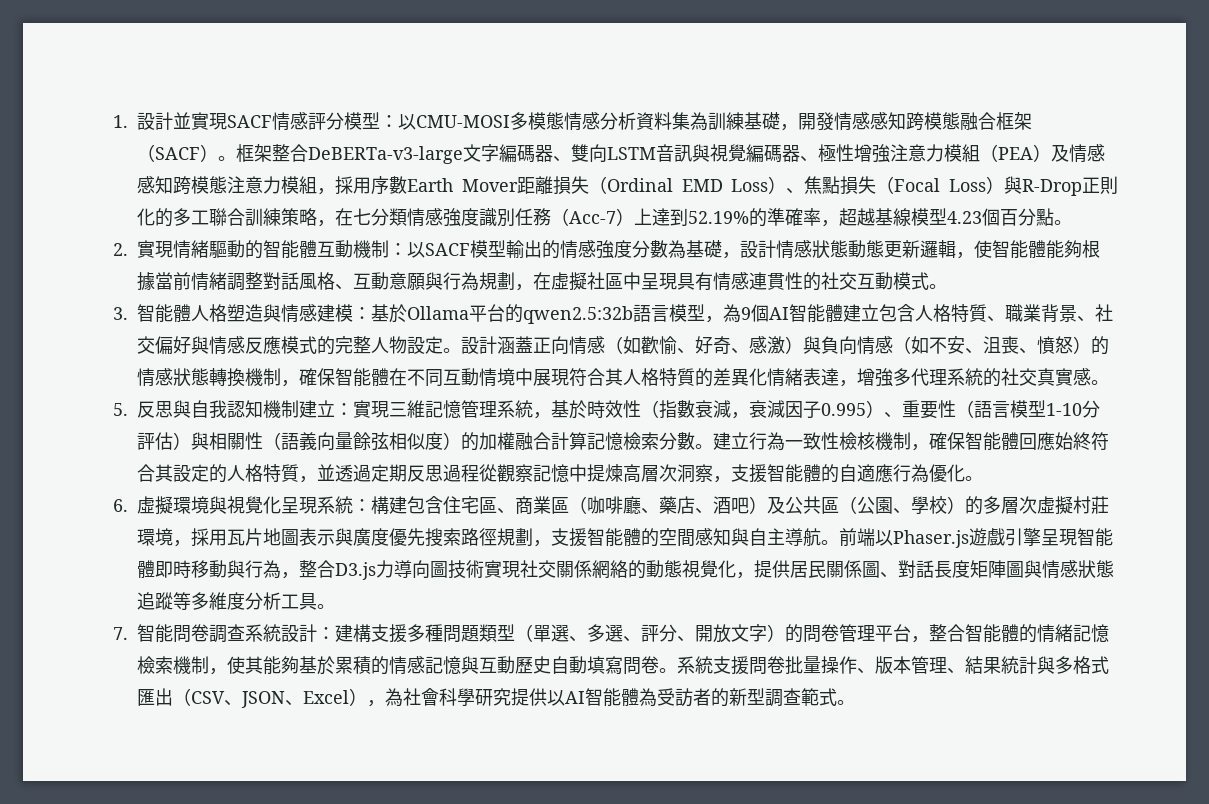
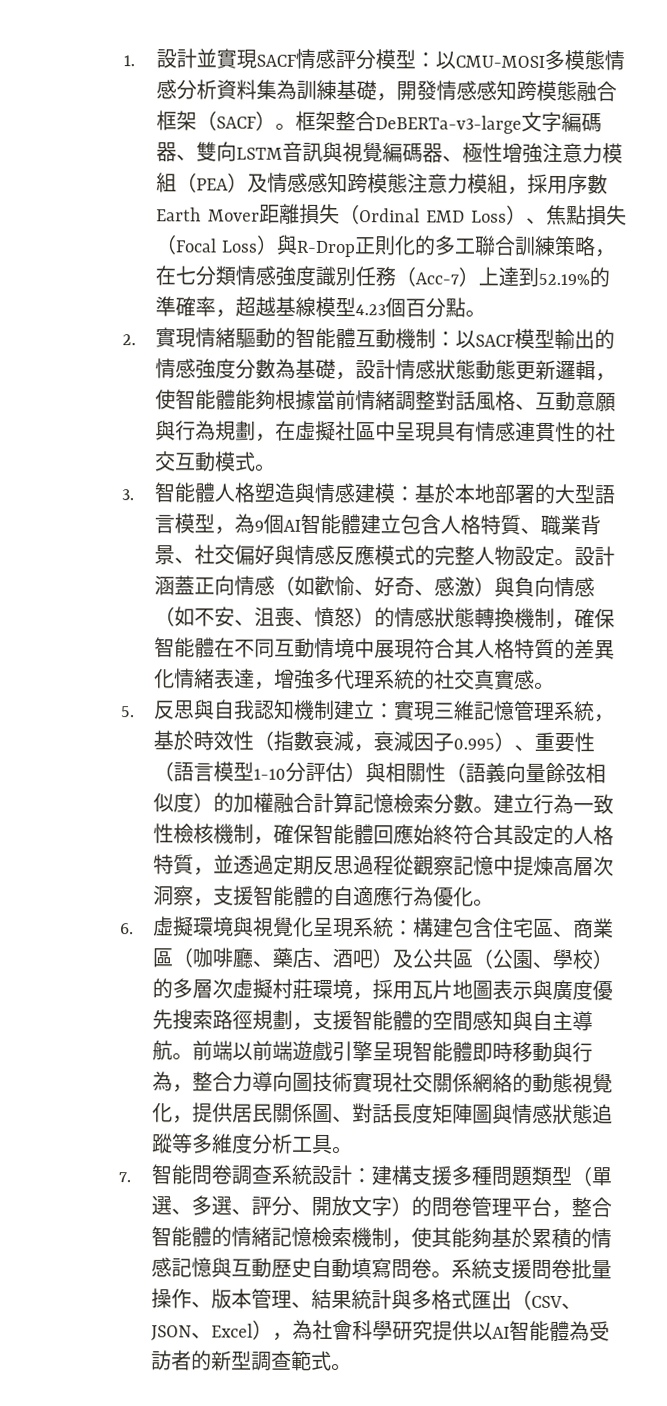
[407,304,634,324] Ollama平台的qwen2.5:32b -> [454,483,596,505] 本地部署的大型
[893,530,970,548] Phaser.js -> [252,1040,294,1061] 前端
[335,562,377,580] D3.js -> (234, 1081) none

